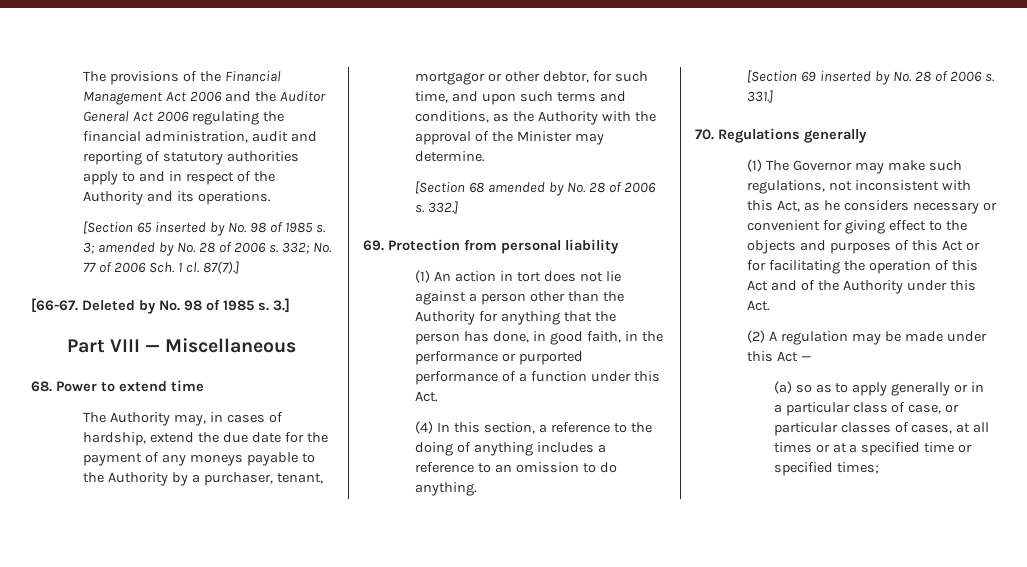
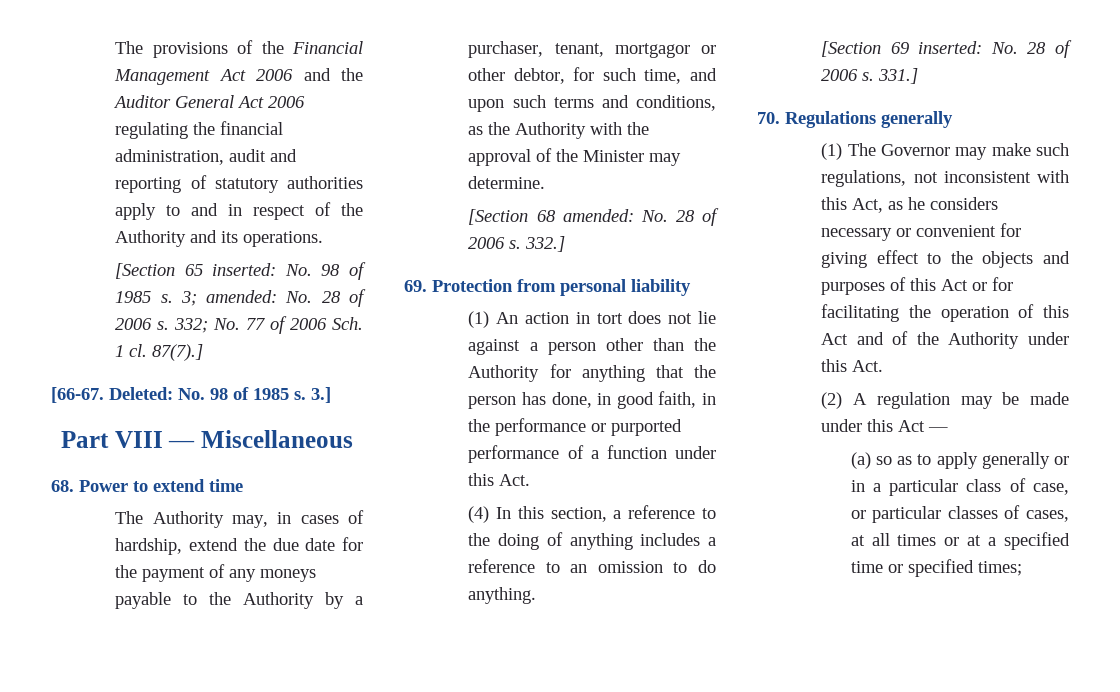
[155,222,226,236] inserted by -> [212,263,277,276] inserted:
[98,242,175,256] amended by -> [206,290,278,303] amended:
[82,300,156,314] Deleted by -> [109,387,173,400] Deleted:
[488,182,565,196] amended by -> [562,209,634,222] amended:
[820,71,891,85] inserted by -> [918,41,983,54] inserted:

